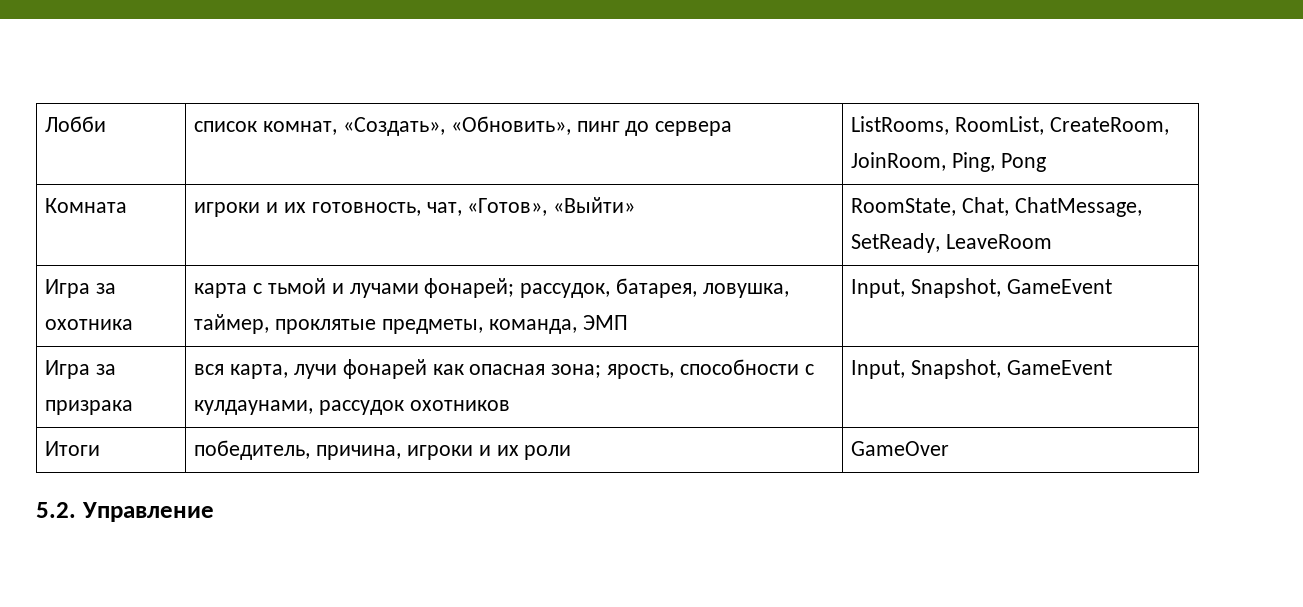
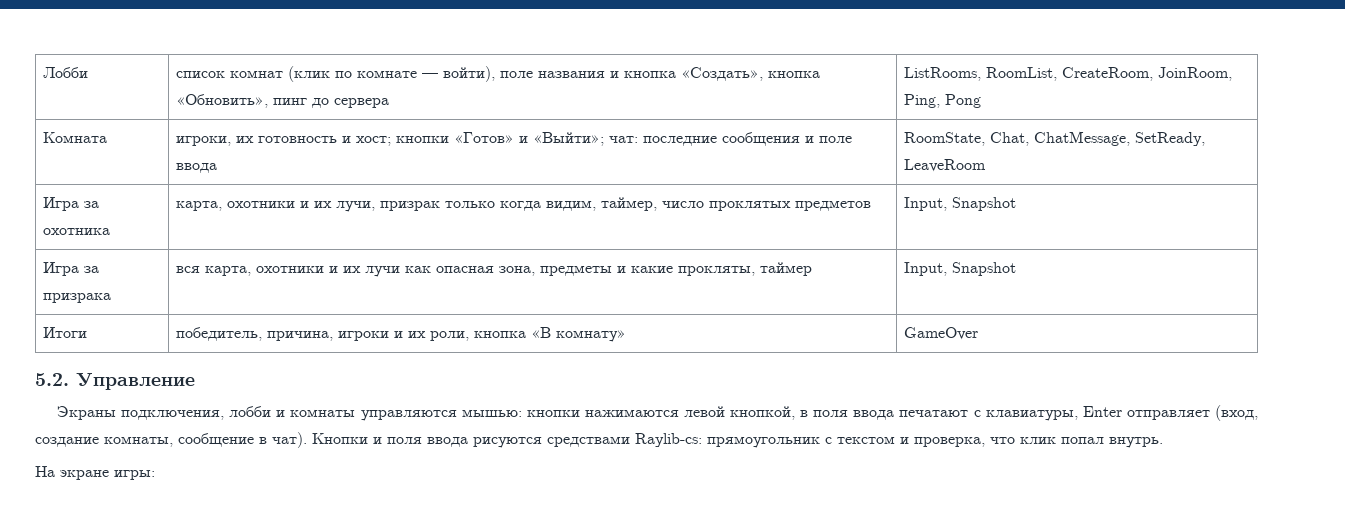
[263,117,446,136] комнат, «Создать», -> [230,66,821,82] комнат (клик по комнате — войти), поле названия и кнопка «Создать», кнопка
[194,197,636,217] игроки и их готовность, чат, «Готов», «Выйти» -> [176,132,853,146] [176,163,218,173] игроки, их готовность и хост; кнопки «Готов» и «Выйти»; чат: последние сообщения и поле ввода
[194,278,789,298] [194,314,628,334] [851,278,1113,298] карта с тьмой и лучами фонарей; рассудок, батарея, ловушка, таймер, проклятые предметы, команда, ЭМП | Input, Snapshot, GameEvent -> [176,197,872,212] [904,197,1017,211] карта, охотники и их лучи, призрак только когда видим, таймер, число проклятых предметов | Input, Snapshot
[294,359,814,379] [194,400,511,415] [851,359,1113,379] лучи фонарей как опасная зона; ярость, способности с кулдаунами, рассудок охотников | Input, Snapshot, GameEvent -> [256,262,813,277] [904,262,1017,276] охотники и их лучи как опасная зона, предметы и какие прокляты, таймер | Input, Snapshot
[524,445,572,460] роли -> [430,327,627,342] роли, кнопка «В комнату»
(214, 512) none -> [57,405,1259,421] [35,432,1163,448] [35,466,155,480] // Экраны подключения, лобби и комнаты управляются мышью: кнопки нажимаются левой кнопкой, в поля ввода печатают с клавиатуры, Enter отправляет (вход, создание комнаты, сообщение в чат). Кнопки и поля ввода рисуются средствами Raylib-cs: прямоугольник с текстом и проверка, что клик попал внутрь. // На экране игры:

